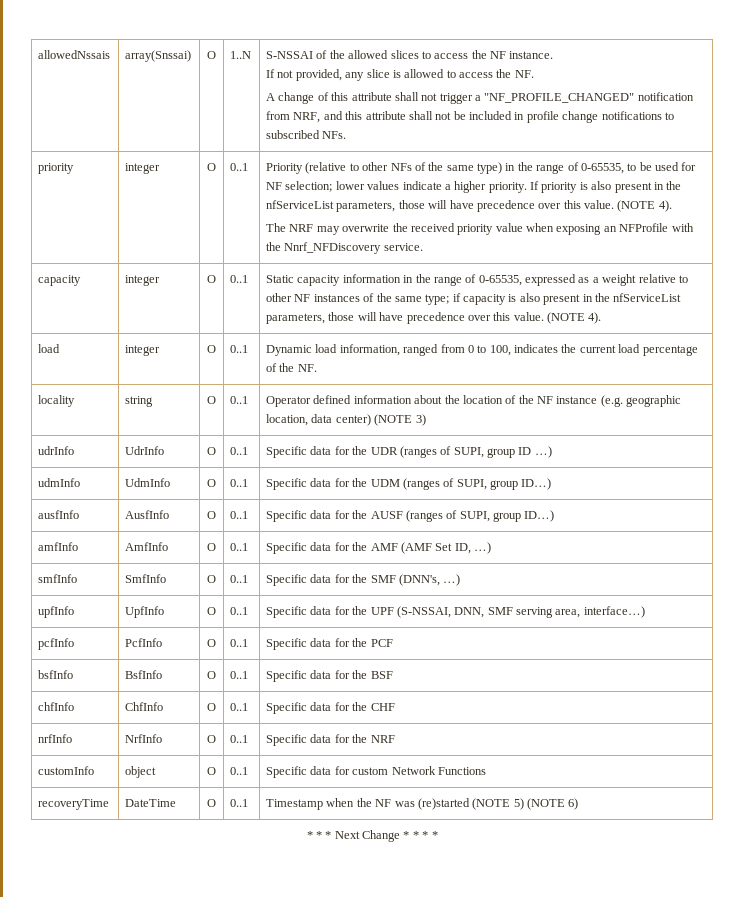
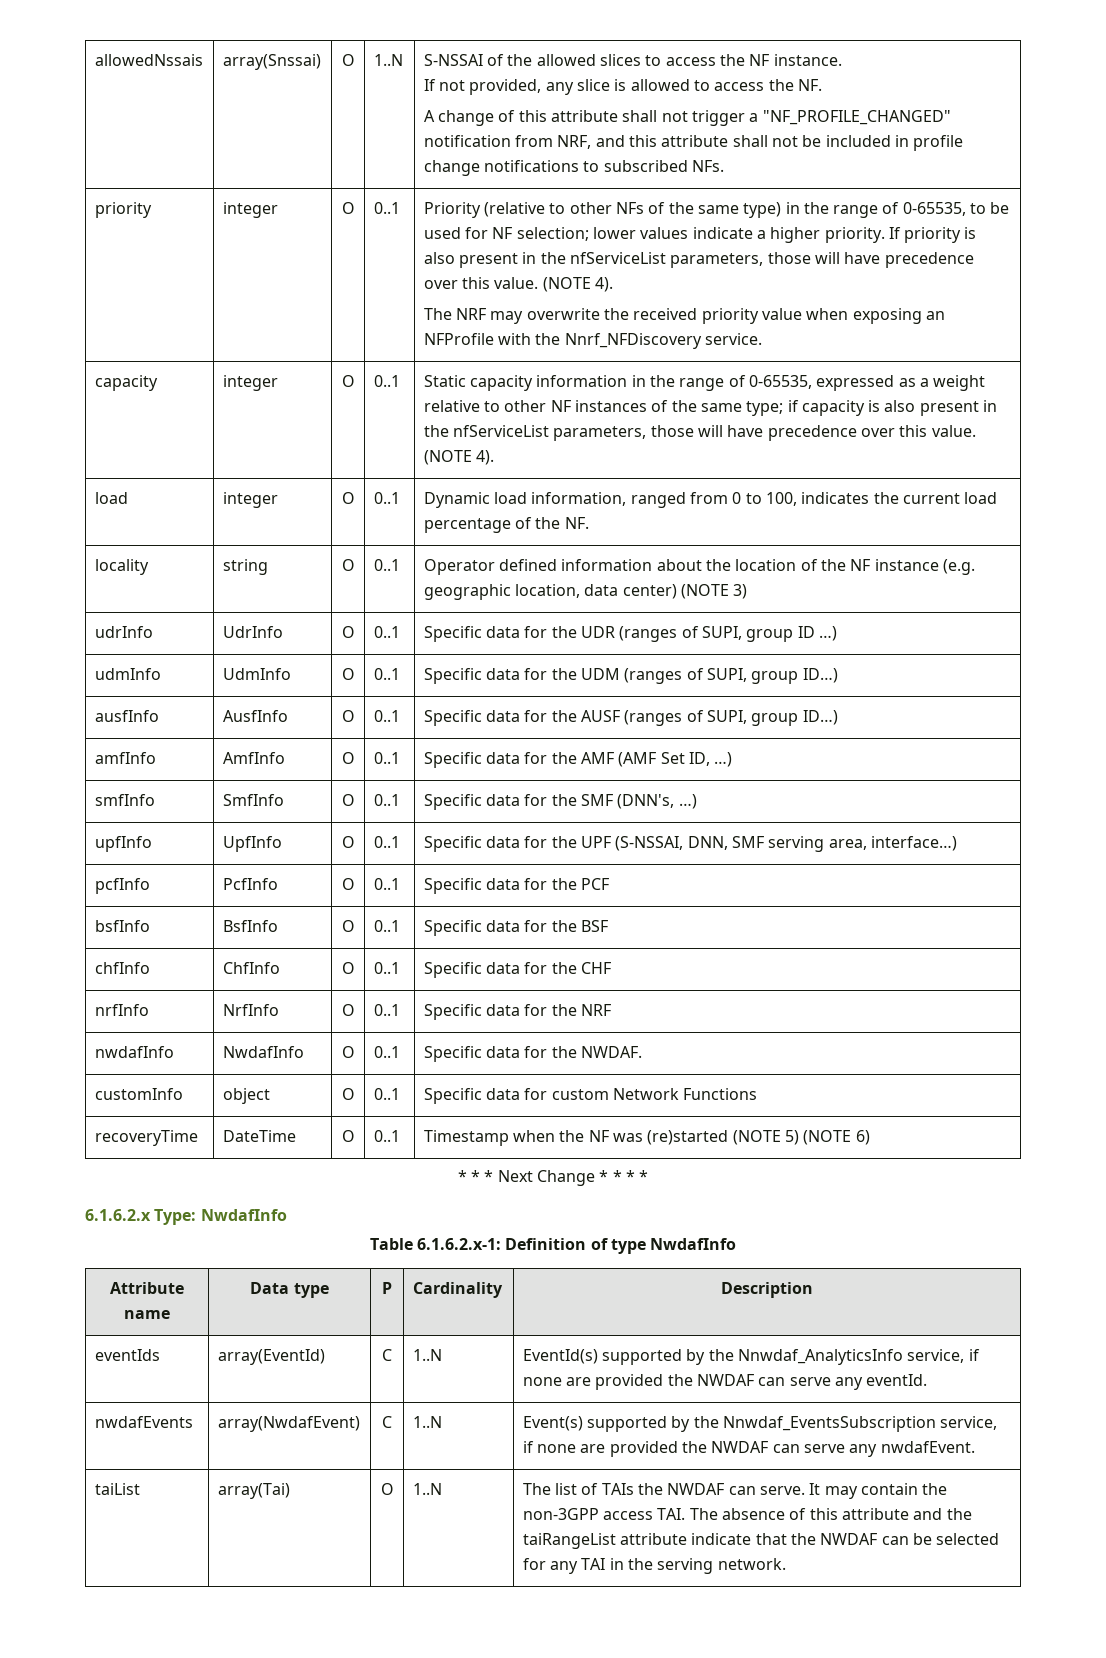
(395, 739) none -> [94,1046,174,1058] [222,1046,304,1058] [341,1046,355,1058] [373,1046,400,1058] [423,1046,642,1062] // nwdafInfo | NwdafInfo | O | 0..1 | Specific data for the NWDAF.
(438, 835) none -> [85,1209,287,1225] [369,1238,737,1254] [110,1282,184,1294] [124,1310,170,1319] [250,1282,329,1298] [382,1282,392,1294] [412,1282,503,1298] [721,1282,813,1298] [94,1349,160,1361] [217,1349,325,1365] [382,1349,392,1361] [412,1349,442,1361] [522,1349,980,1365] [522,1374,928,1390] [94,1416,193,1428] [217,1416,360,1432] [382,1416,392,1428] [412,1416,442,1428] [522,1416,998,1432] [522,1441,975,1457] [94,1483,140,1495] [217,1483,290,1499] [380,1483,394,1495] [412,1483,442,1495] [522,1483,948,1499] [522,1508,972,1520] [522,1533,1000,1549] [522,1558,786,1574] // 6.1.6.2.x Type: NwdafInfo // Table 6.1.6.2.x-1: Definition of type NwdafInfo // Attribute name | Data type | P | Cardinality | Description // eventIds | array(EventId) | C | 1..N | EventId(s) supported by the Nnwdaf_AnalyticsInfo service, if none are provided the NWDAF can serve any eventId. // nwdafEvents | array(NwdafEvent) | C | 1..N | Event(s) supported by the Nnwdaf_EventsSubscription service, if none are provided the NWDAF can serve any nwdafEvent. // taiList | array(Tai) | O | 1..N | The list of TAIs the NWDAF can serve. It may contain the non-3GPP access TAI. The absence of this attribute and the taiRangeList attribute indicate that the NWDAF can be selected for any TAI in the serving network.

